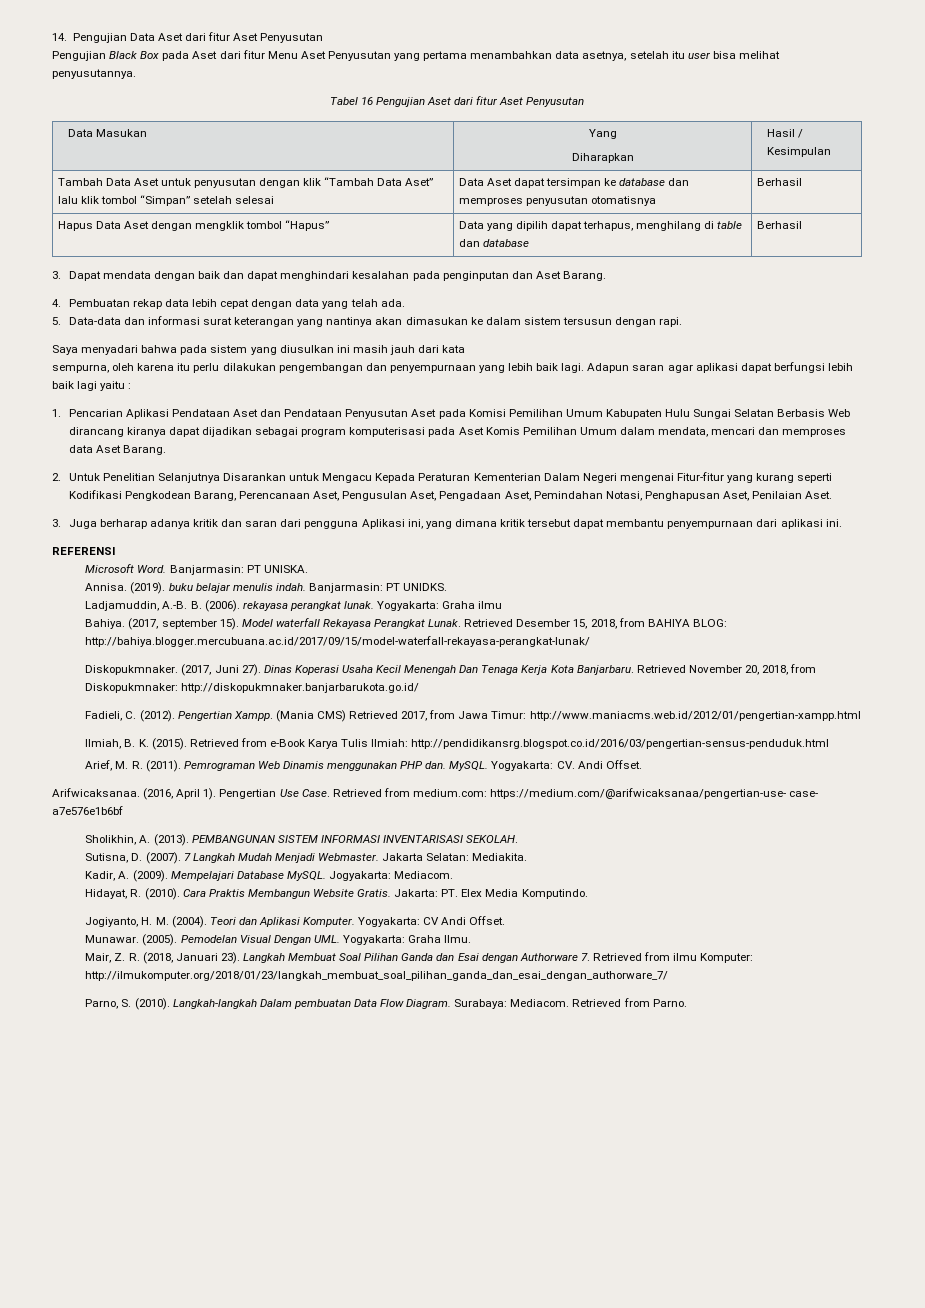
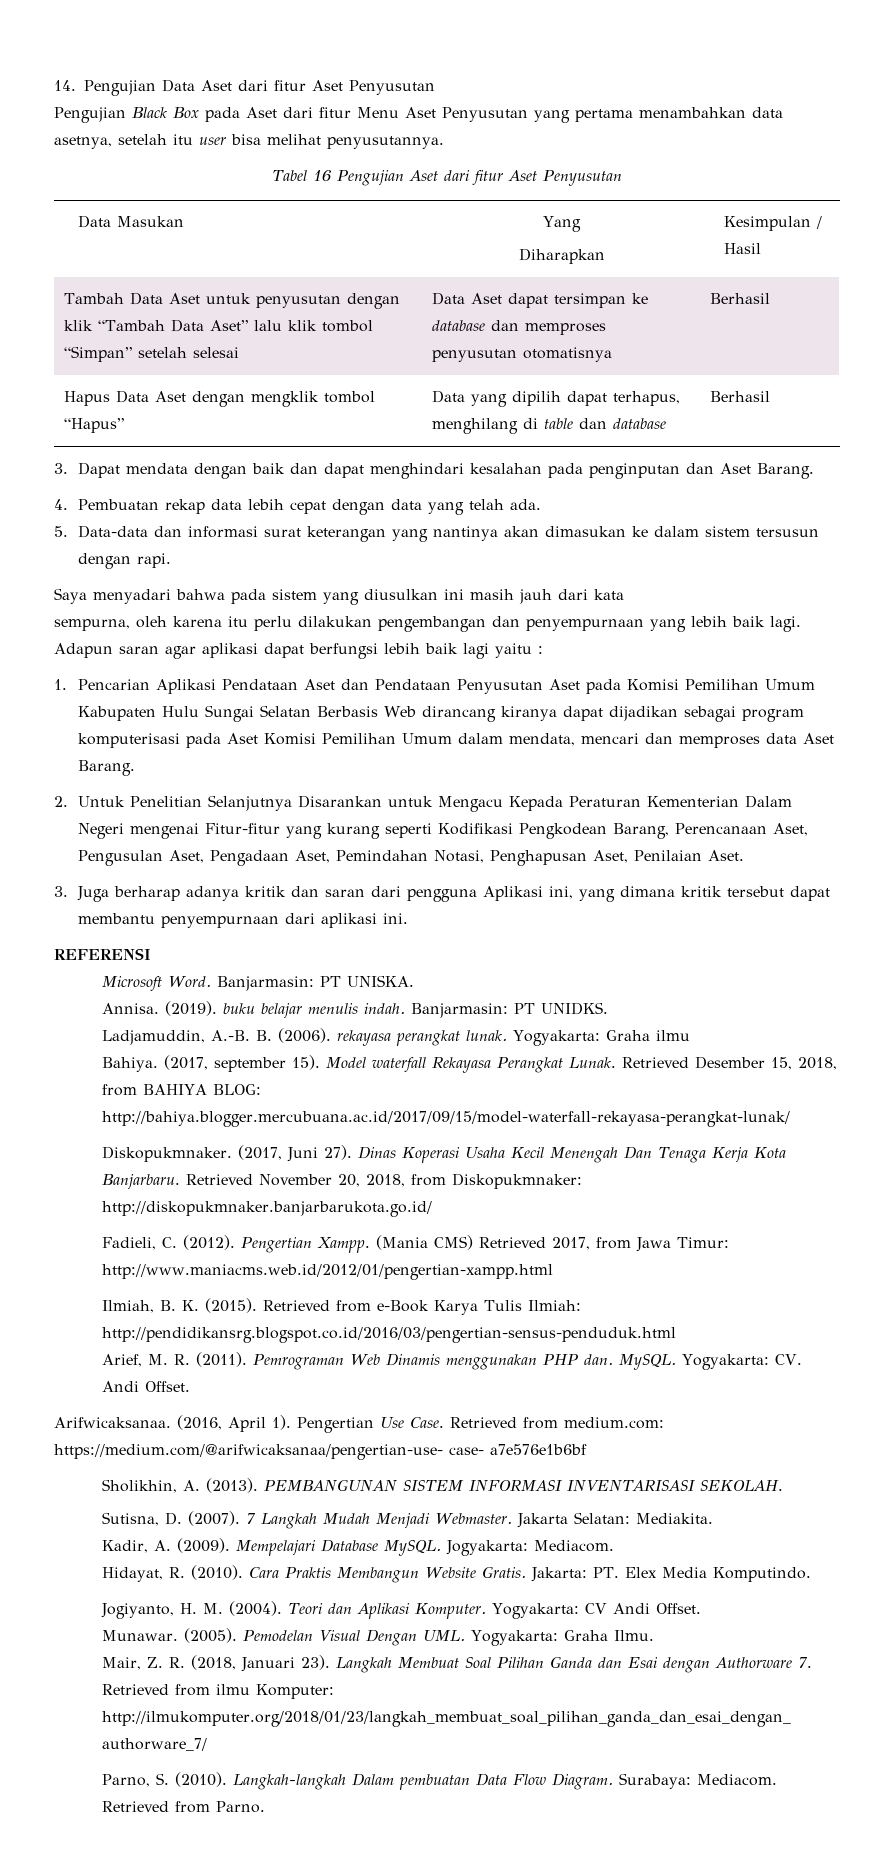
(634, 158) none -> [724,216,823,231] Kesimpulan /
[797,129,803,138] [766,147,831,157] / Kesimpulan -> (762, 248) none
[485,427,520,435] Komis -> [263,733,316,745] Komisi

